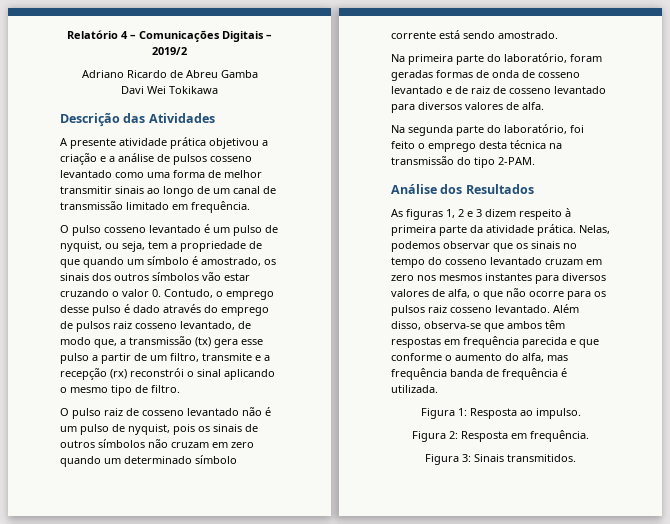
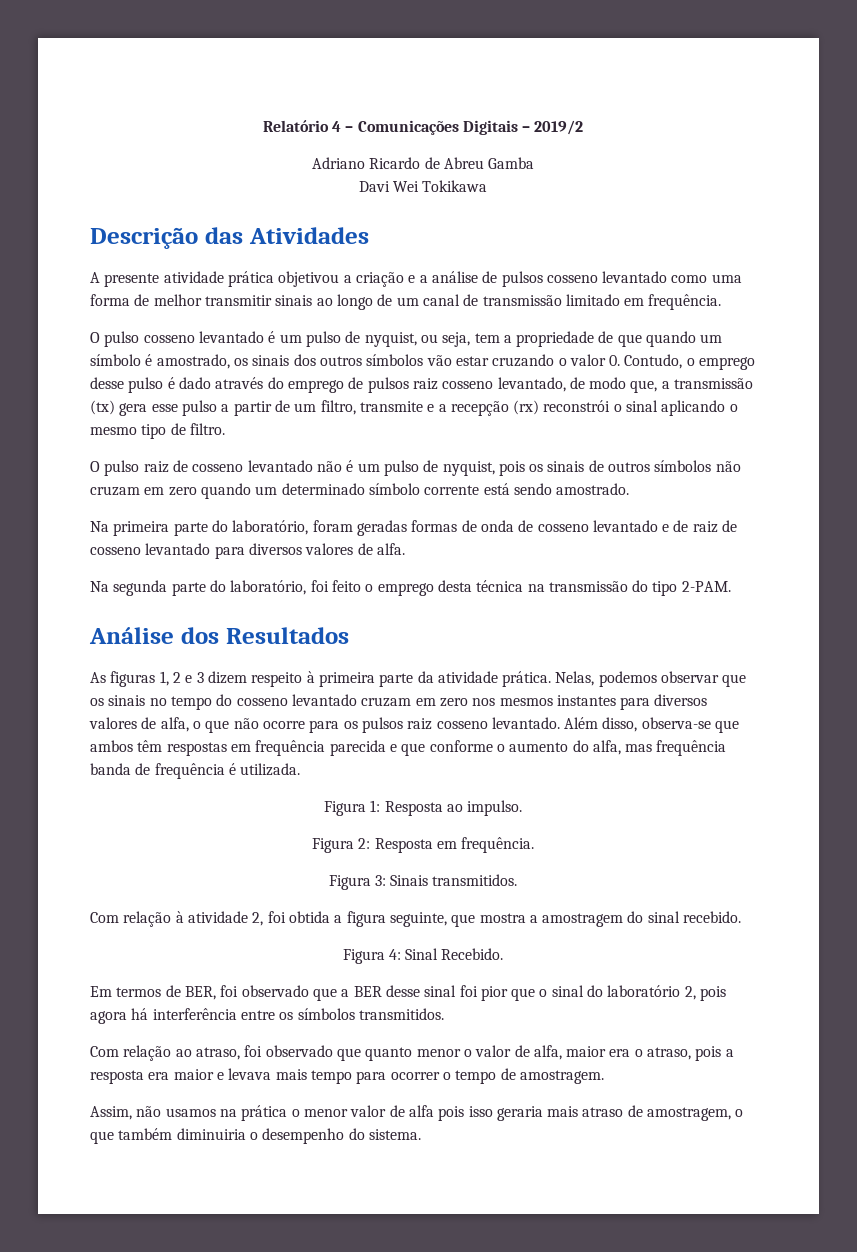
(576, 458) none -> [90,911,742,927] [342,948,504,964] [90,985,727,1001] [90,1008,444,1024] [90,1045,734,1061] [90,1068,604,1084] [90,1105,744,1121] [90,1128,421,1144] // Com relação à atividade 2, foi obtida a figura seguinte, que mostra a amostragem do sinal recebido. // Figura 4: Sinal Recebido. // Em termos de BER, foi observado que a BER desse sinal foi pior que o sinal do laboratório 2, pois agora há interferência entre os símbolos transmitidos. // Com relação ao atraso, foi observado que quanto menor o valor de alfa, maior era o atraso, pois a resposta era maior e levava mais tempo para ocorrer o tempo de amostragem. // Assim, não usamos na prática o menor valor de alfa pois isso geraria mais atraso de amostragem, o que também diminuiria o desempenho do sistema.

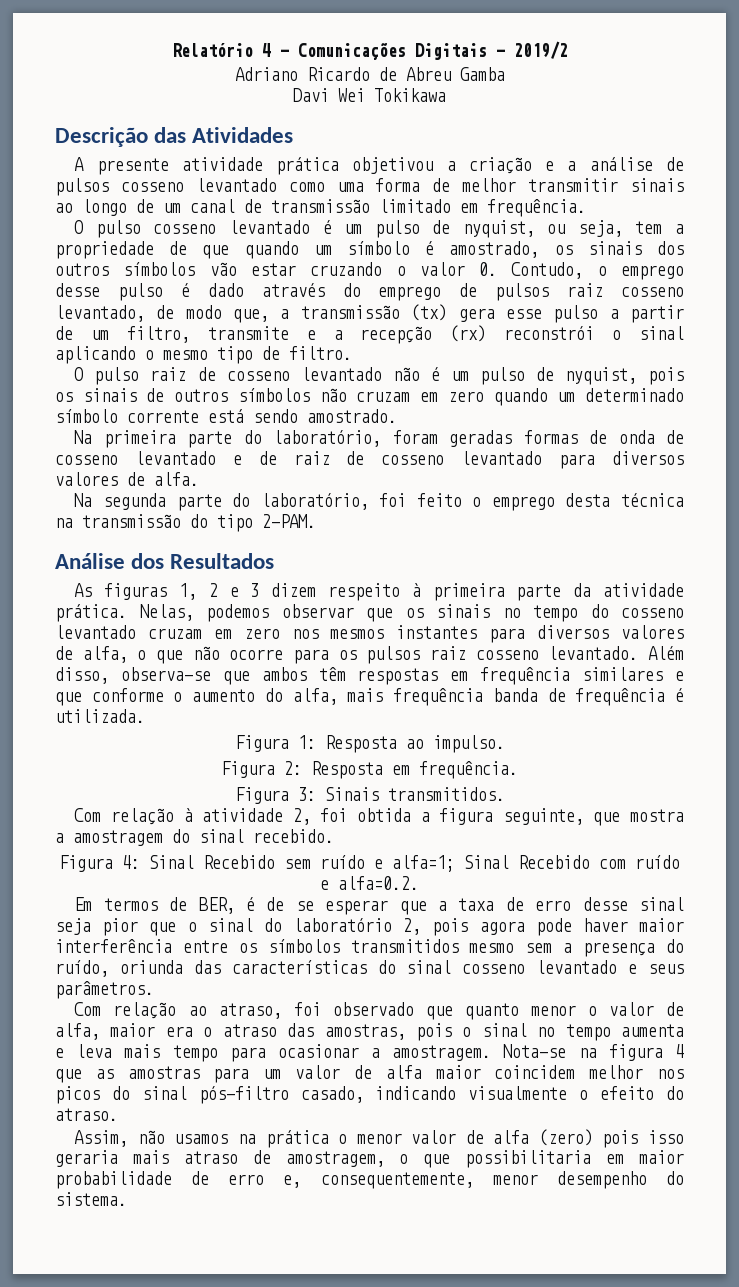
[329,740,386,756] parecida -> [582,667,664,681] similares
[625,744,653,752] mas -> [347,688,384,702] mais
[441,948,504,960] [90,985,382,1001] Recebido. // Em termos de BER, foi observado que a BER -> [203,855,680,872] [320,876,419,890] [74,897,572,915] Recebido sem ruído e alfa=1; Sinal Recebido com ruído e alfa=0.2. // Em termos de BER, é de se esperar que a taxa de erro
[459,985,478,997] foi -> [55,918,91,935] seja
[131,1008,149,1020] há -> [535,918,684,936] pode haver maior
[358,1008,444,1020] transmitidos. -> [350,939,685,957] [55,960,685,977] [55,981,154,999] transmitidos mesmo sem a presença do ruído, oriunda das características do sinal cosseno levantado e seus parâmetros.
[647,1046,734,1061] [90,1068,604,1084] atraso, pois a resposta era maior e levava mais tempo para ocorrer o tempo de amostragem. -> [222,1023,684,1041] [55,1044,684,1062] [55,1065,684,1083] [55,1086,685,1104] [55,1108,118,1121] atraso das amostras, pois o sinal no tempo aumenta e leva mais tempo para ocasionar a amostragem. Nota-se na figura 4 que as amostras para um valor de alfa maior coincidem melhor nos picos do sinal pós-filtro casado, indicando visualmente o efeito do atraso.
(434, 1111) none -> [538,1129,593,1146] (zero)
[118,1128,258,1140] também diminuiria o -> [465,1150,685,1168] [55,1171,538,1189] possibilitaria em maior probabilidade de erro e, consequentemente, menor

